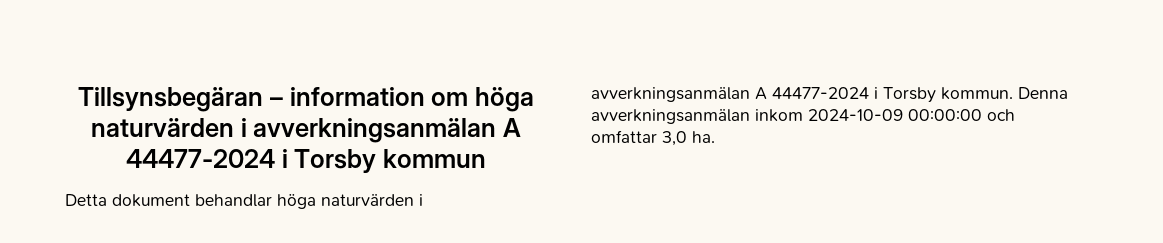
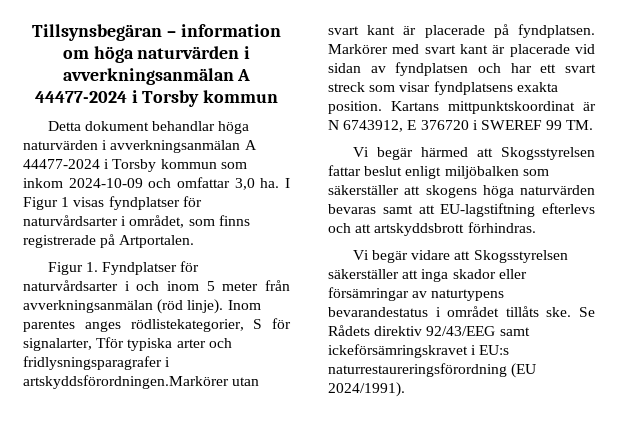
[941,87,1068,100] [591,109,750,124] kommun. Denna avverkningsanmälan -> [160,159,247,169] kommun som
[908,109,982,121] 00:00:00 -> (143, 183) none
(715, 137) none -> [284,178,290,188] [23,196,202,210] [23,215,250,228] [23,234,195,248] [47,261,200,275] [23,280,290,291] [23,299,261,314] [23,318,291,332] [23,337,232,351] [23,356,171,370] [23,375,260,389] [328,24,595,38] [328,44,595,57] [328,62,596,76] [328,81,558,95] [328,101,596,114] [328,120,594,132] [352,147,595,160] [328,165,549,179] [328,185,595,198] [328,203,595,217] [328,222,536,236] [352,250,568,263] [328,269,527,282] [328,287,505,301] [328,306,595,317] [328,325,530,336] [328,344,510,358] [328,363,537,378] [328,382,405,397] I Figur 1 visas fyndplatser för naturvårdsarter i området, som finns registrerade på Artportalen. // Figur 1. Fyndplatser för naturvårdsarter i och inom 5 meter från avverkningsanmälan (röd linje). Inom parentes anges rödlistekategorier, S för signalarter, Tför typiska arter och fridlysningsparagrafer i artskyddsförordningen.Markörer utan svart kant är placerade på fyndplatsen. Markörer med svart kant är placerade vid sidan av fyndplatsen och har ett svart streck som visar fyndplatsens exakta position. Kartans mittpunktskoordinat är N 6743912, E 376720 i SWEREF 99 TM. // Vi begär härmed att Skogsstyrelsen fattar beslut enligt miljöbalken som säkerställer att skogens höga naturvärden bevaras samt att EU-lagstiftning efterlevs och att artskyddsbrott förhindras. // Vi begär vidare att Skogsstyrelsen säkerställer att inga skador eller försämringar av naturtypens bevarandestatus i området tillåts ske. Se Rådets direktiv 92/43/EEG samt ickeförsämringskravet i EU:s naturrestaureringsförordning (EU 2024/1991).

